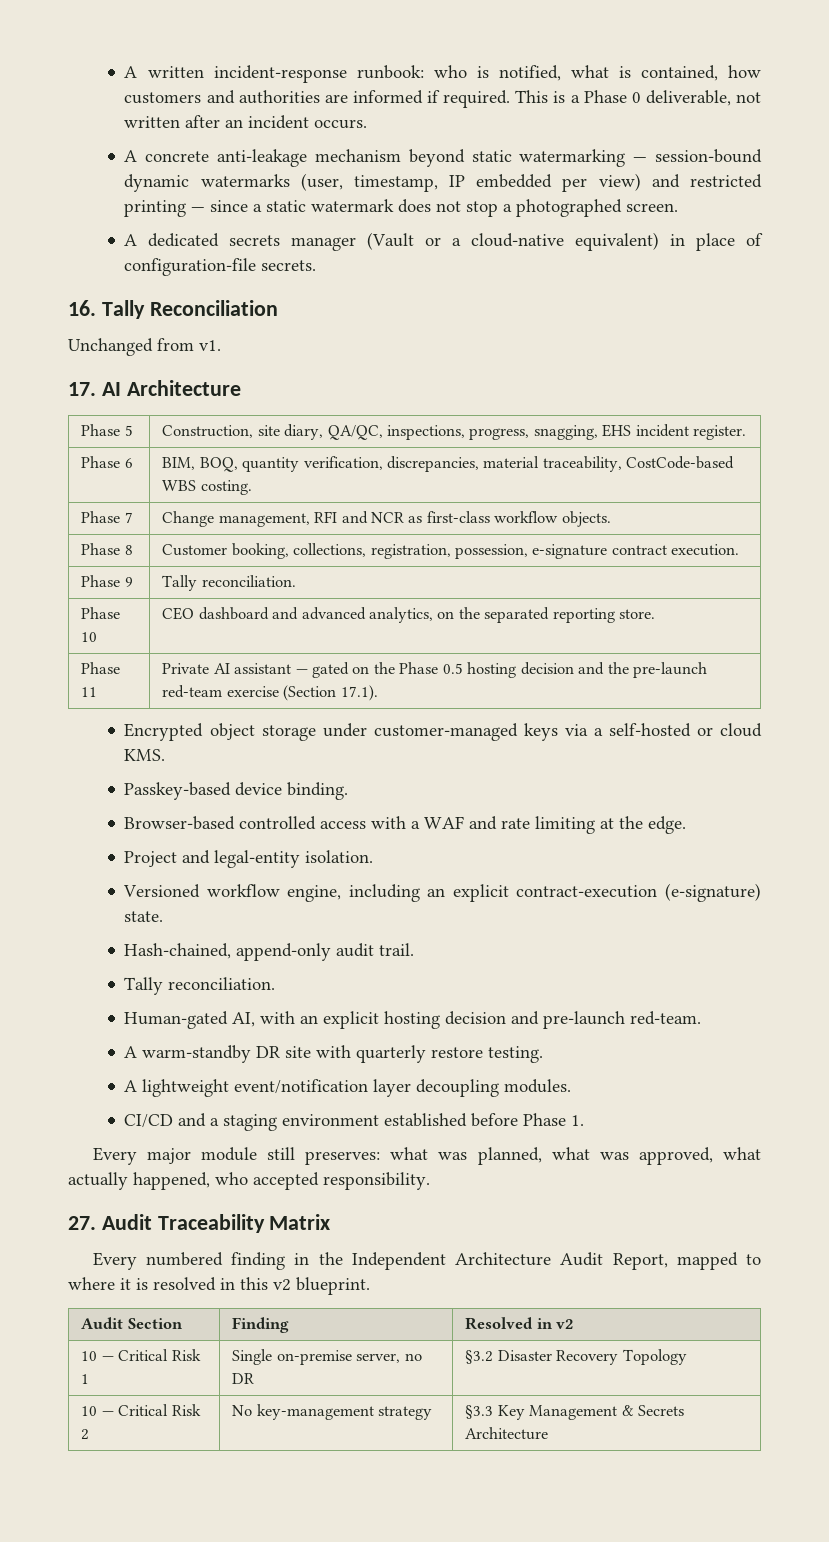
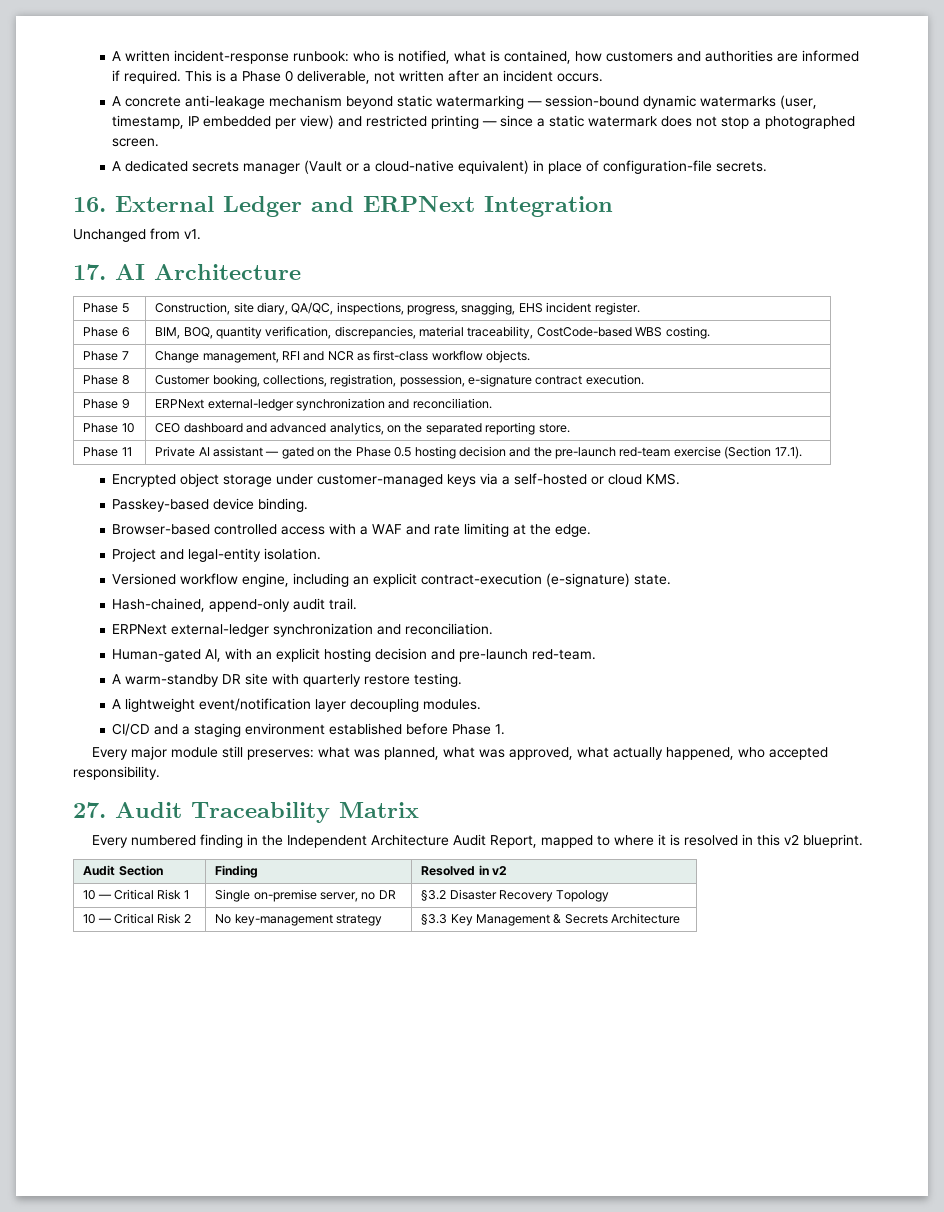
[101,300,278,319] Tally Reconciliation -> [115,196,613,217] External Ledger and ERPNext Integration
[162,575,198,591] Tally -> [155,398,410,411] ERPNext external-ledger synchronization and
[124,977,164,995] Tally -> [112,623,402,637] ERPNext external-ledger synchronization and

